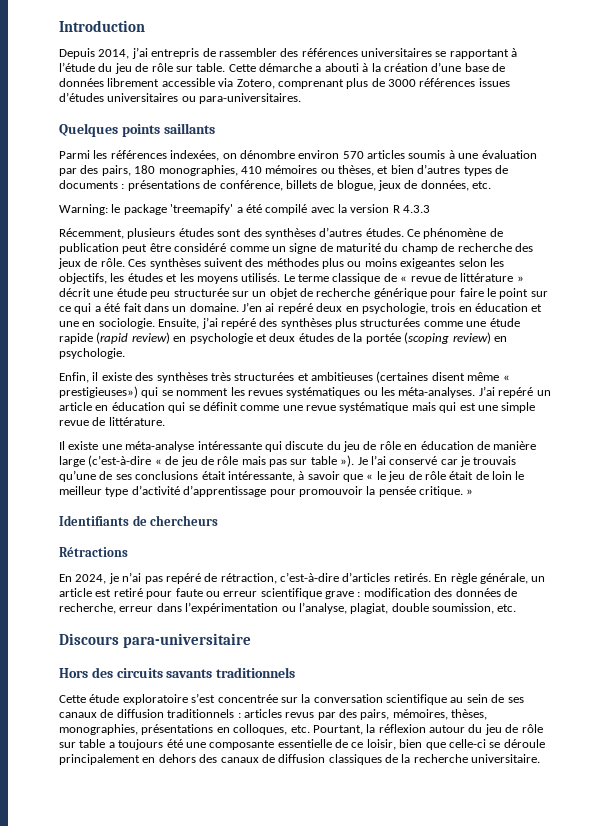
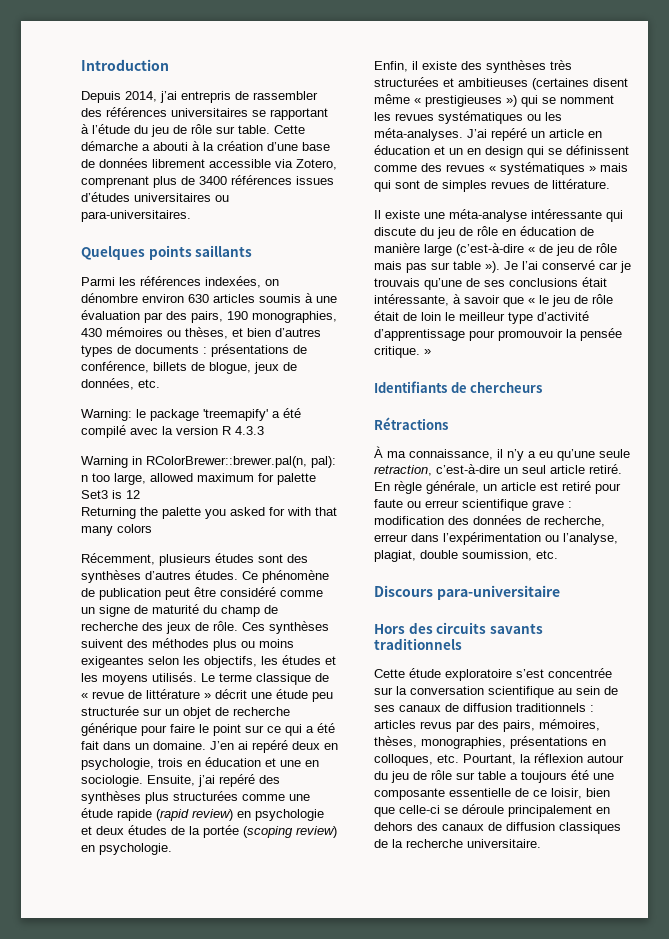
[388,79,416,87] 3000 -> [199,176,227,185] 3400
[342,151,364,159] 570 -> [188,294,209,303] 630
[134,165,262,176] 180 monographies, 410 -> [227,311,337,323] [81,328,102,337] 190 monographies, 430
(431, 209) none -> [81,456,336,468] [81,473,316,485] [81,490,140,499] [81,507,337,519] [81,524,152,536] // Warning in RColorBrewer::brewer.pal(n, pal): n too large, allowed maximum for palette Set3 is 12 // Returning the palette you asked for with that many colors
[59,386,138,398] prestigieuses») -> [425,95,517,107] prestigieuses »)
[168,402,536,413] [59,420,89,426] qui se définit comme une revue systématique mais qui est une simple revue -> [434,145,629,158] [374,162,628,175] [374,180,530,192] et un en design qui se définissent comme des revues « systématiques » mais qui sont de simples revues
[59,572,431,584] En 2024, je n’ai pas repéré de rétraction, c’est-à-dire d’articles retirés. -> [374,446,630,461] [374,464,622,476] À ma connaissance, il n’y a eu qu’une seule retraction, c’est-à-dire un seul article retiré.

